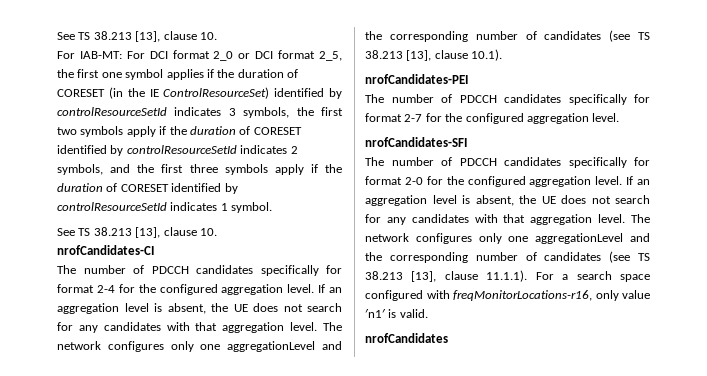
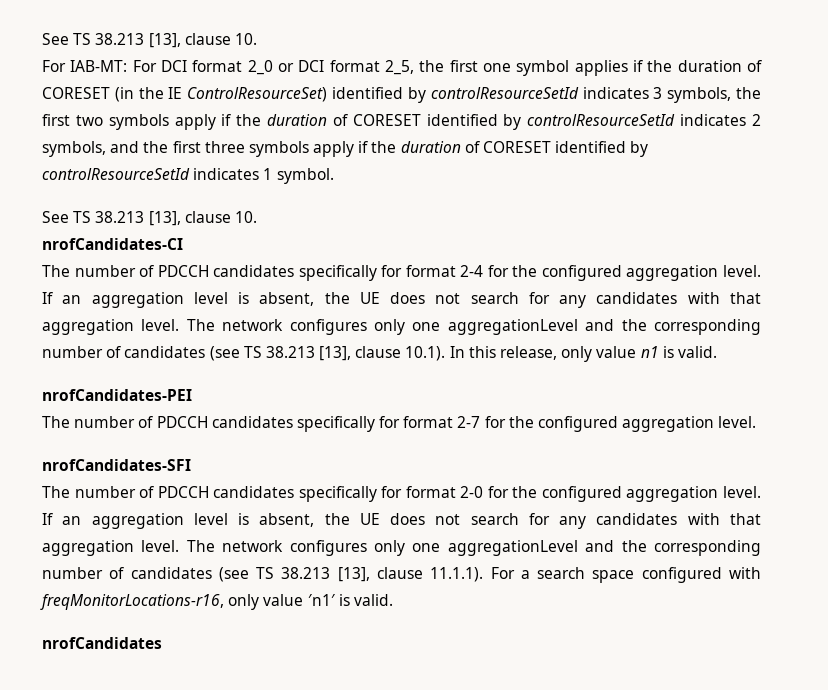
(503, 55) none -> [449,346,717,362] In this release, only value n1 is valid.

